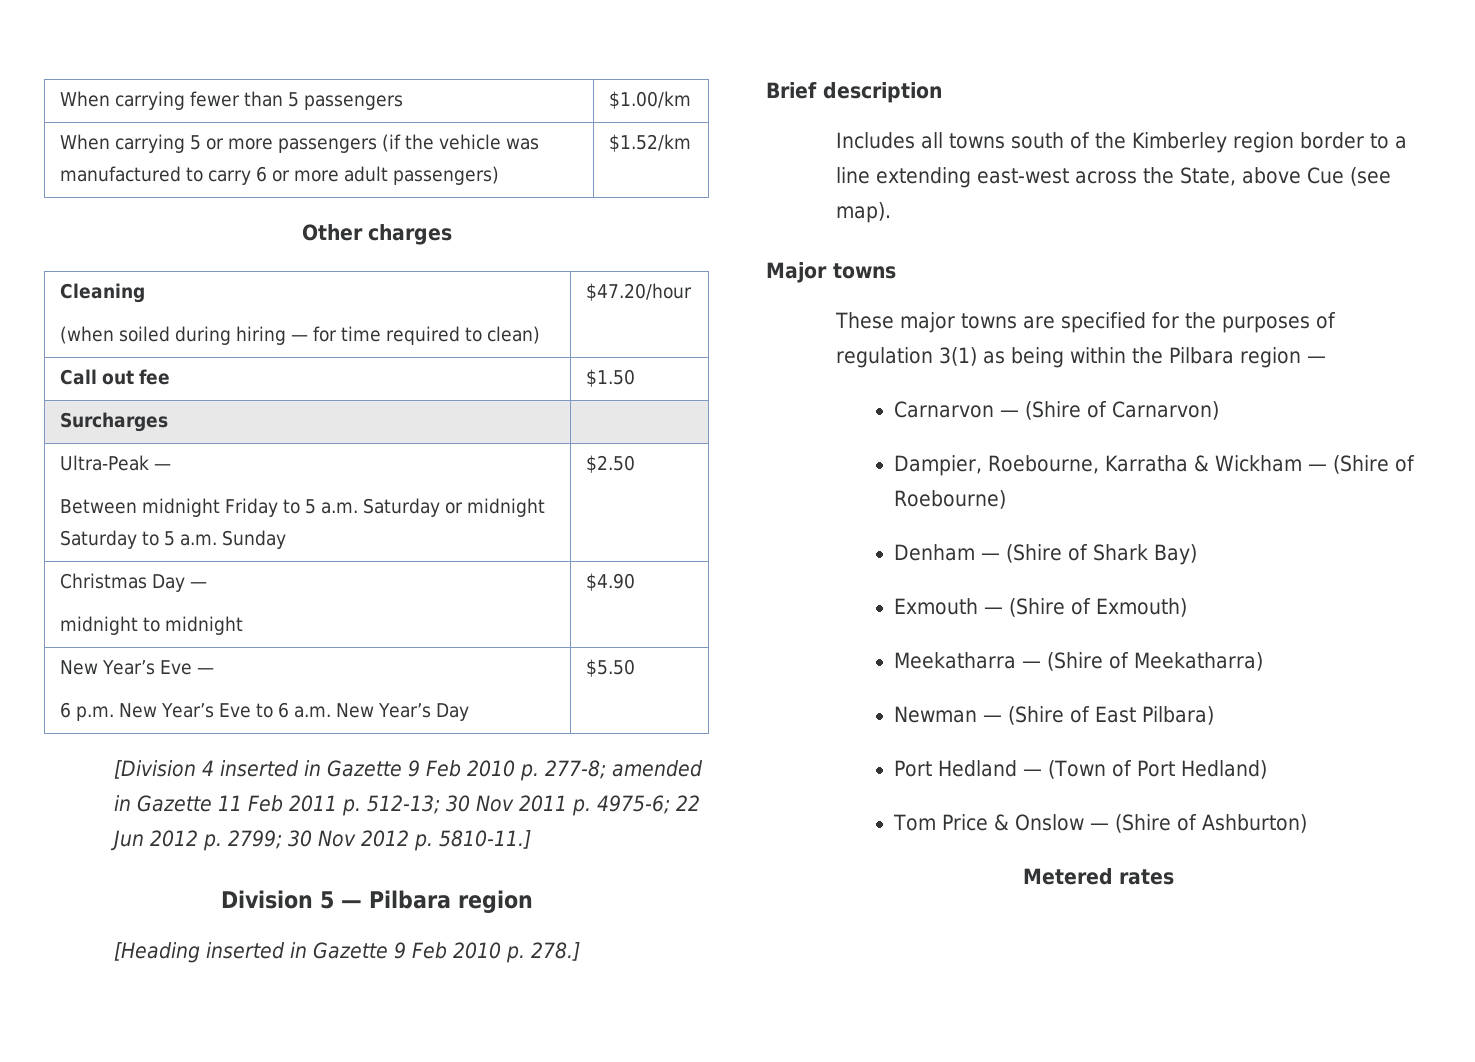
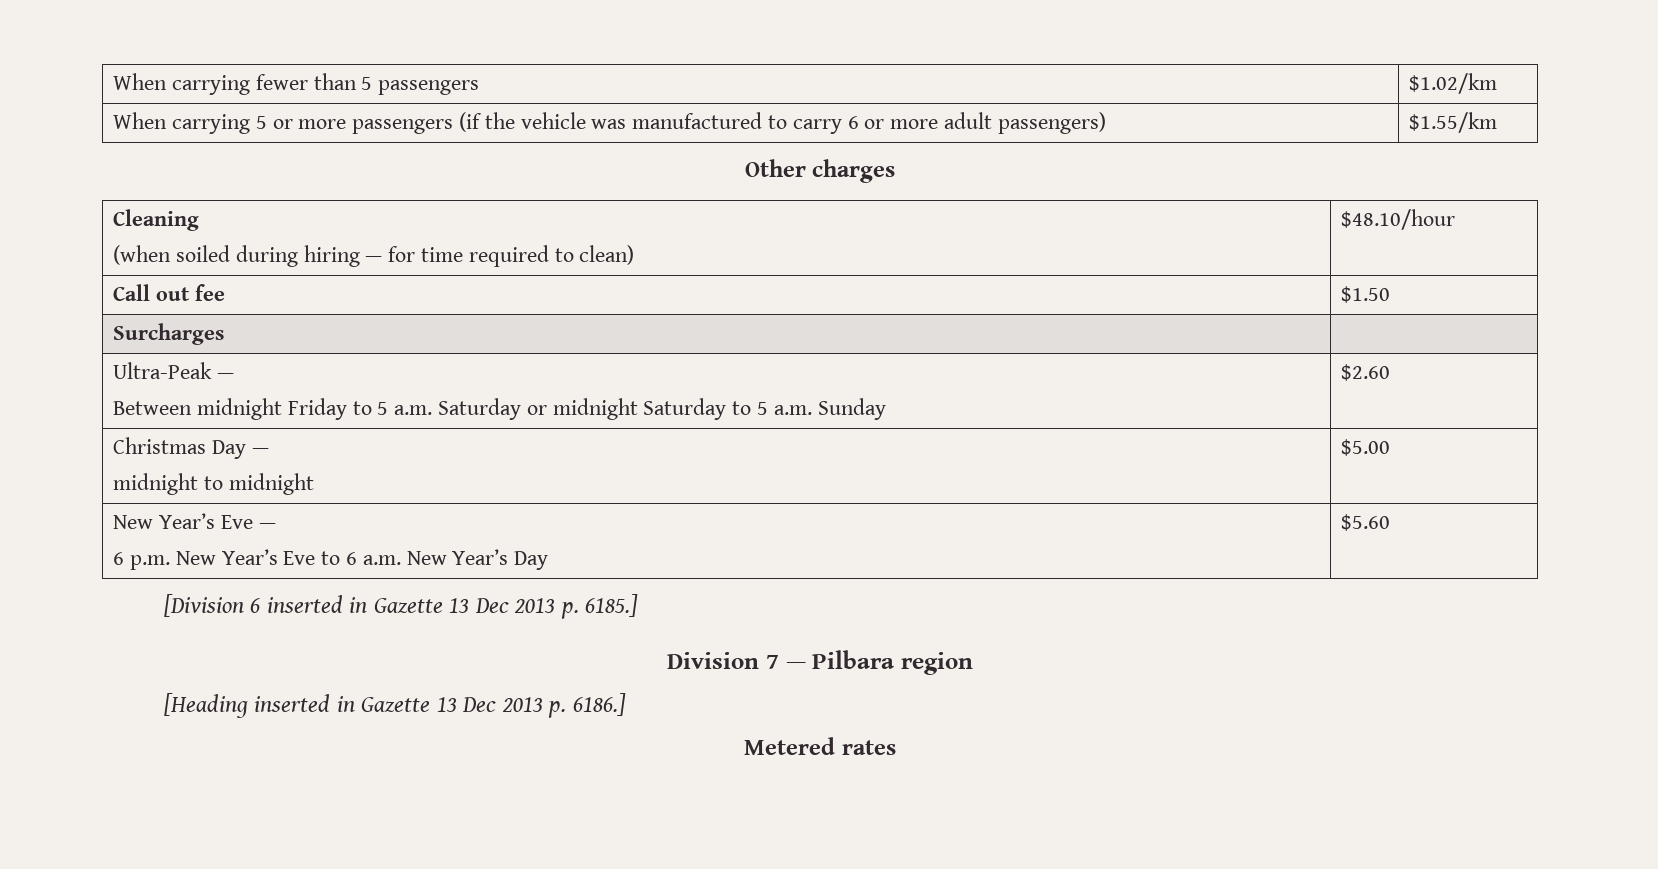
[608,91,691,109] $1.00/km -> [1409,73,1498,94] $1.02/km
[608,134,691,152] $1.52/km -> [1409,112,1498,133] $1.55/km
[585,283,692,301] $47.20/hour -> [1341,209,1456,230] $48.10/hour
[585,455,635,473] $2.50 -> [1341,364,1391,381] $2.60
[585,573,635,591] $4.90 -> [1341,439,1391,456] $5.00
[585,659,635,677] $5.50 -> [1341,514,1391,531] $5.60
[202,760,704,781] [114,795,701,816] [110,830,532,851] 4 inserted in Gazette 9 Feb 2010 p. 277-8; amended in Gazette 11 Feb 2011 p. 512-13; 30 Nov 2011 p. 4975-6; 22 Jun 2012 p. 2799; 30 Nov 2012 p. 5810-11.] -> [250,594,639,619] 6 inserted in Gazette 13 Dec 2013 p. 6185.]
[319,891,334,909] 5 -> [765,655,779,669] 7
[394,942,581,963] [766,82,942,103] [836,132,1408,153] [836,167,1392,188] [836,202,892,223] [766,262,896,283] [835,312,1337,333] [836,347,1327,368] [894,401,1220,420] [894,455,1416,476] [894,490,1007,509] [894,544,1198,565] [894,598,1188,617] [894,652,1264,671] [894,706,1215,725] [894,760,1268,779] [893,814,1308,833] 9 Feb 2010 p. 278.] // Brief description // Includes all towns south of the Kimberley region border to a line extending east-west across the State, above Cue (see map). // Major towns // These major towns are specified for the purposes of regulation 3(1) as being within the Pilbara region — // Carnarvon — (Shire of Carnarvon) // Dampier, Roebourne, Karratha & Wickham — (Shire of Roebourne) // Denham — (Shire of Shark Bay) // Exmouth — (Shire of Exmouth) // Meekatharra — (Shire of Meekatharra) // Newman — (Shire of East Pilbara) // Port Hedland — (Town of Port Hedland) // Tom Price & Onslow — (Shire of Ashburton) -> [436,693,626,718] 13 Dec 2013 p. 6186.]

